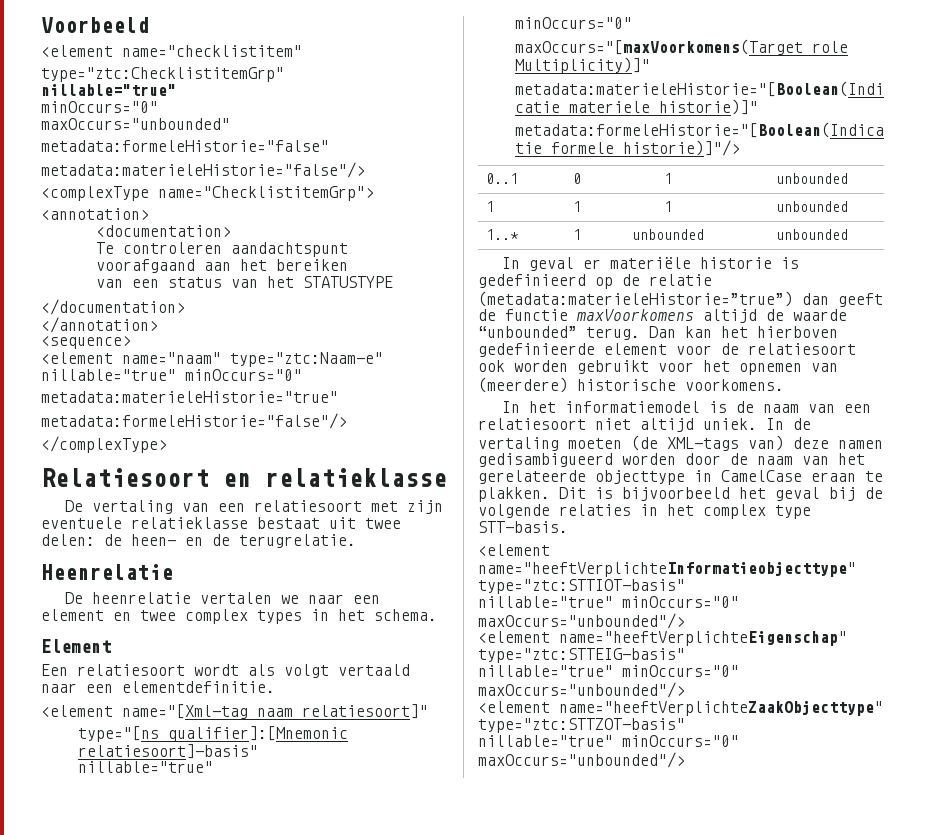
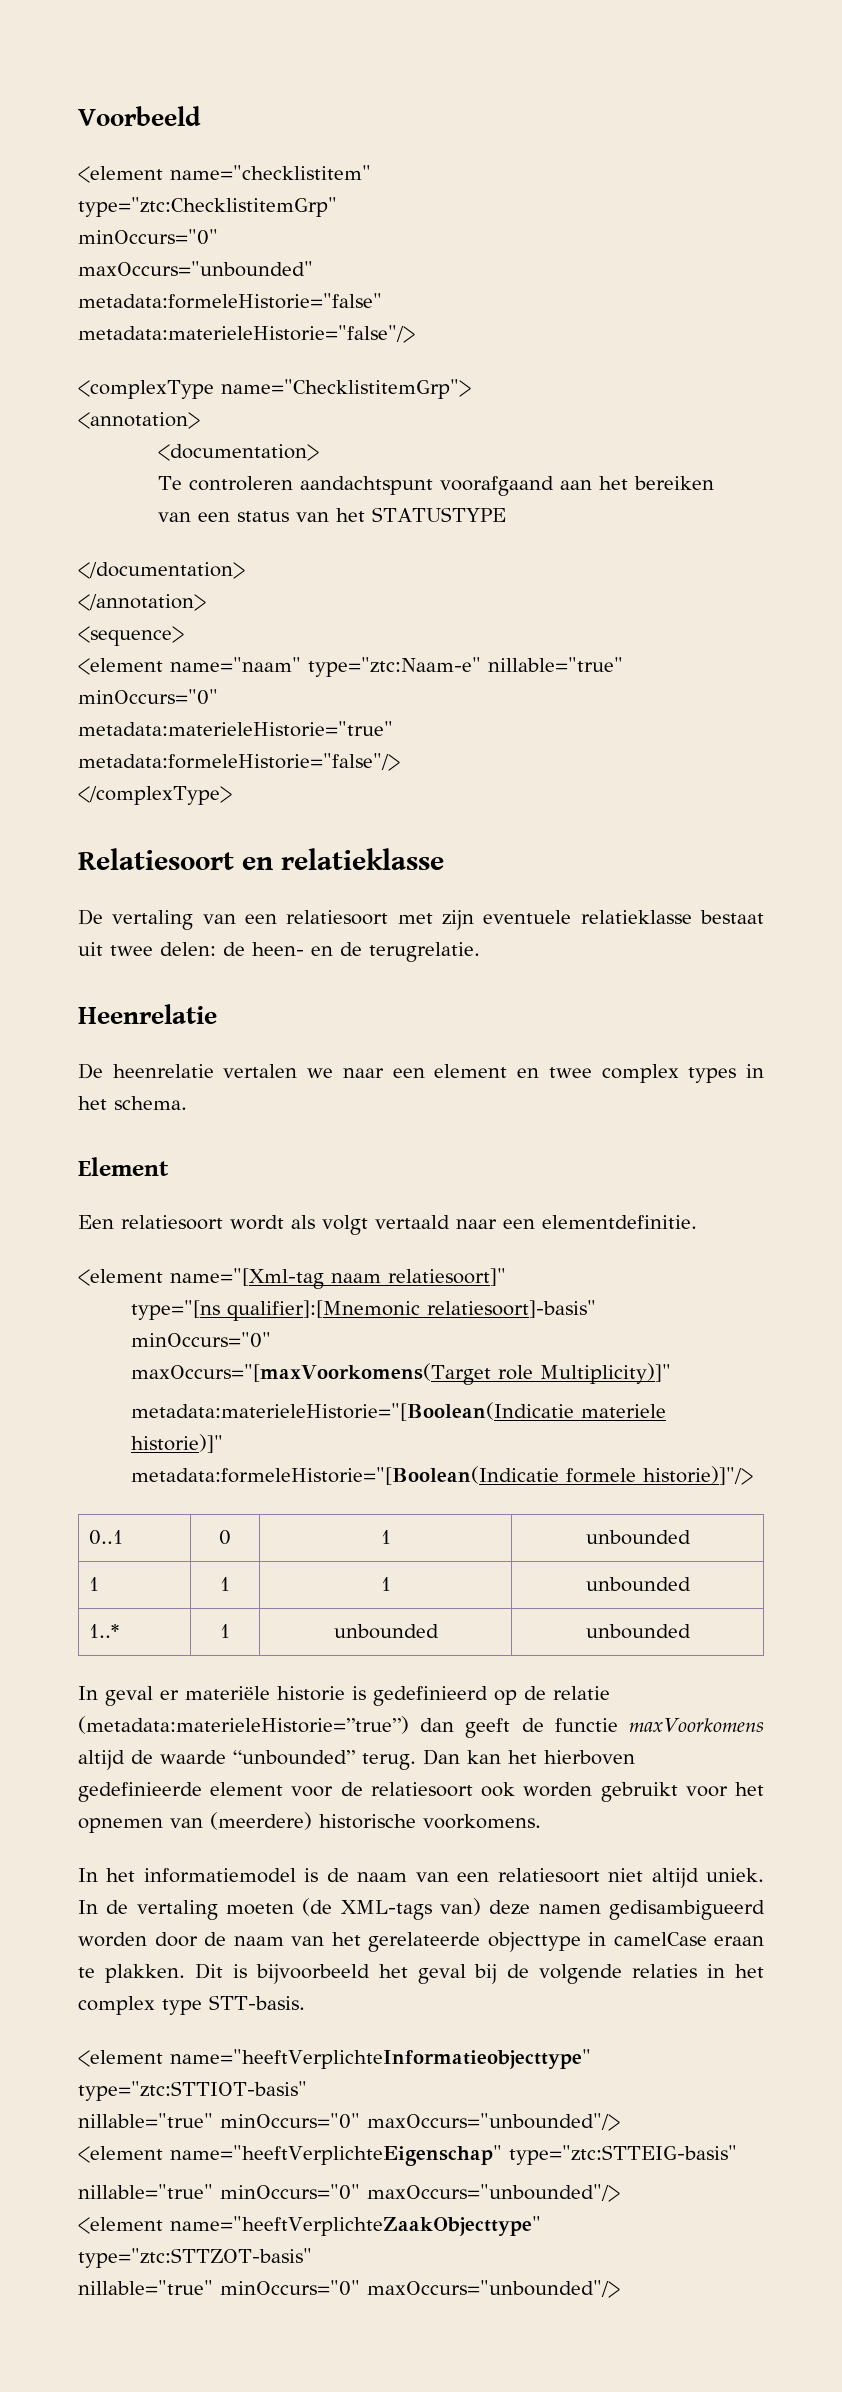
[41,84,176,96] // nillable="true" -> (337, 207) none
[77,761,213,773] // nillable="true" -> (597, 1309) none
[721,470,802,482] CamelCase -> [613,1932,707,1946] camelCase

